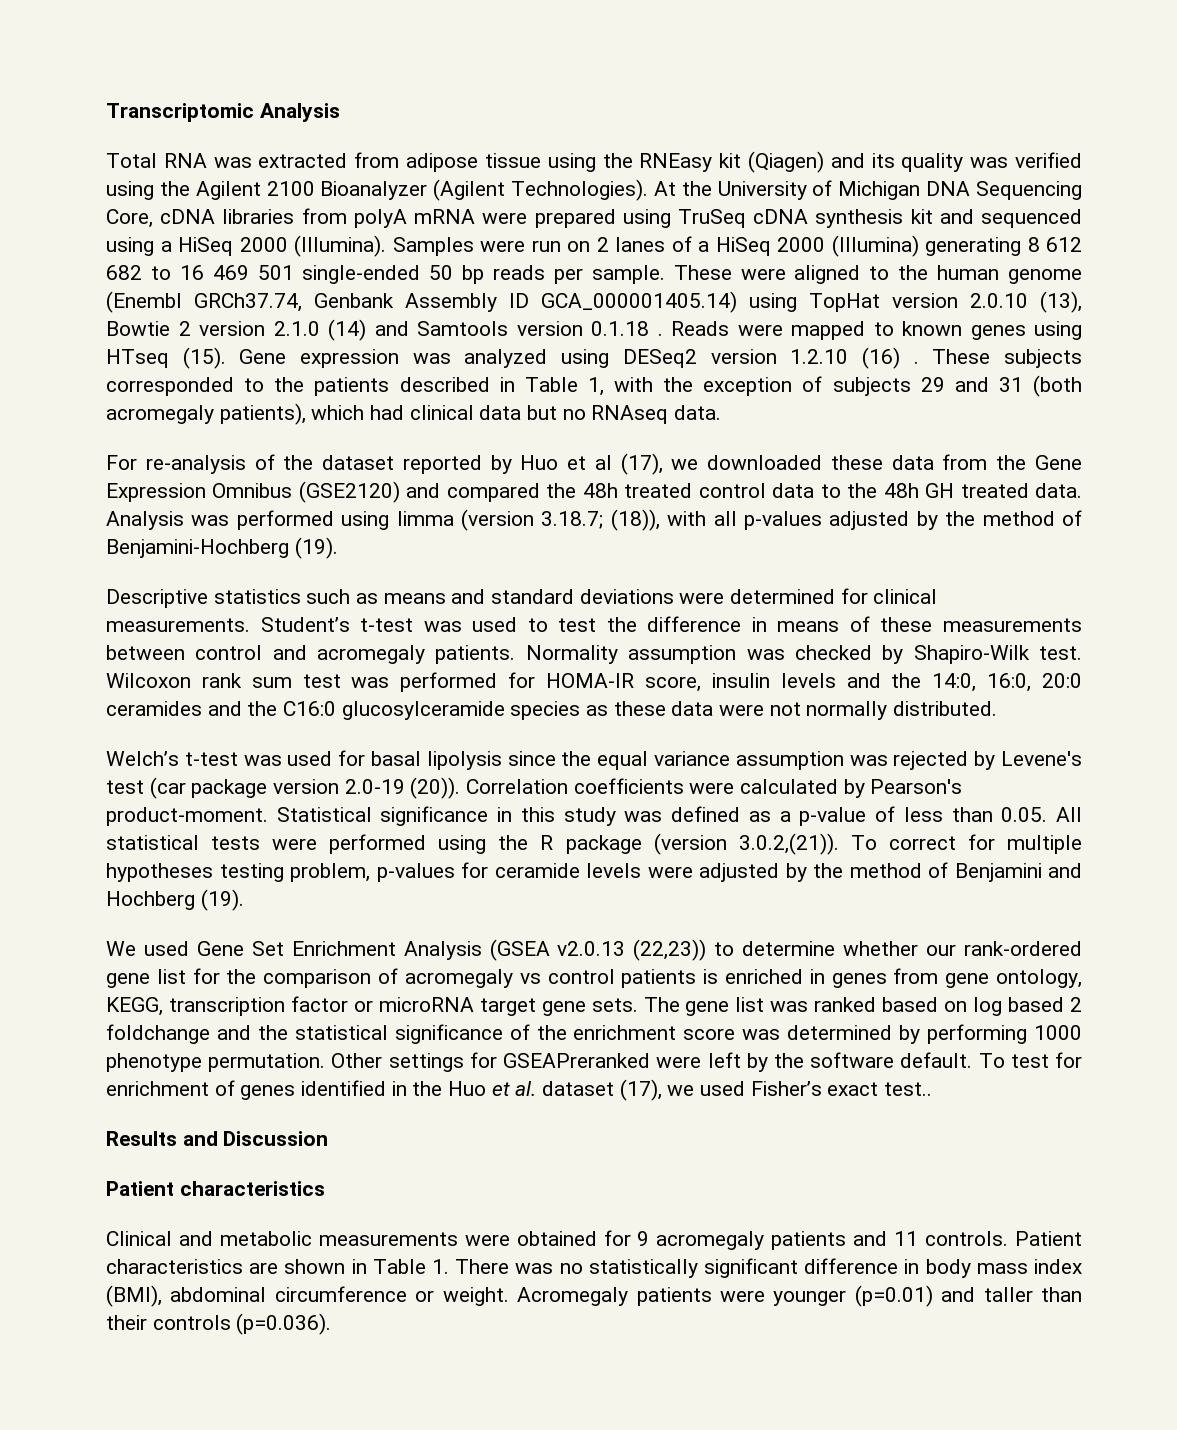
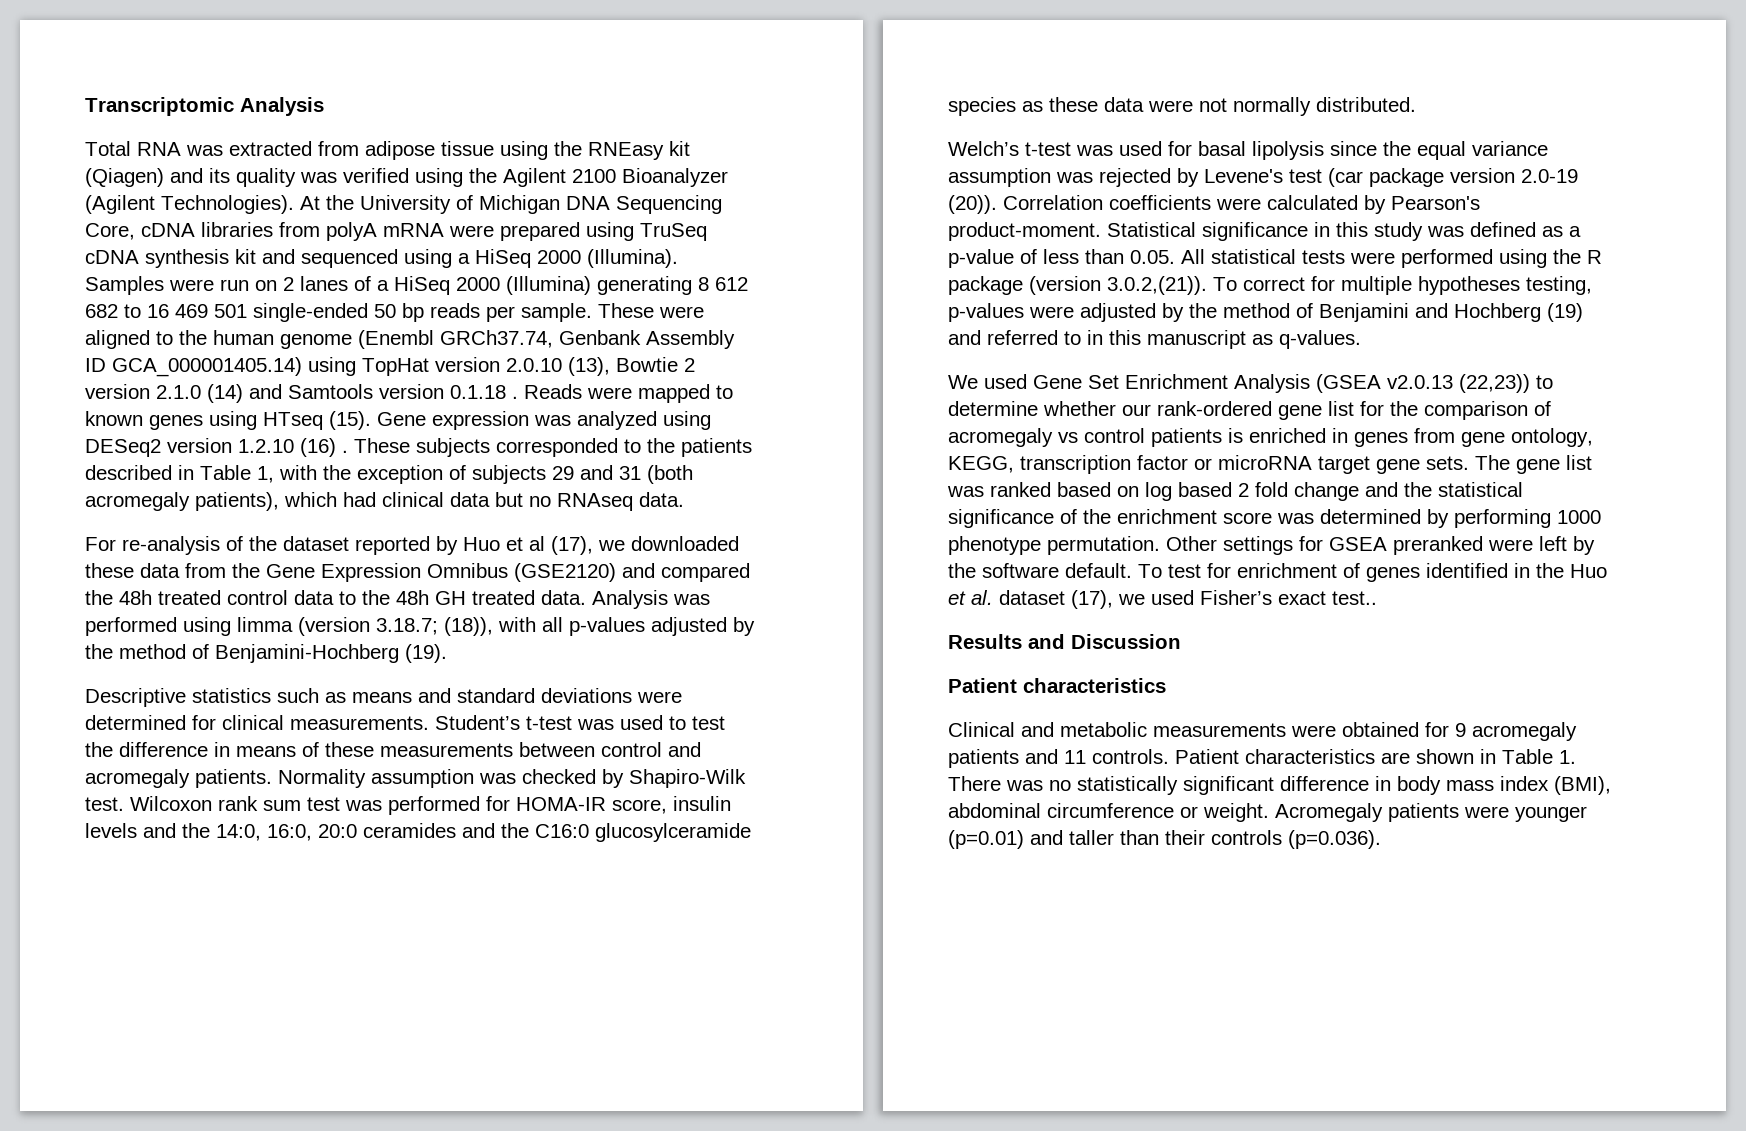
[219,862,641,882] testing problem, p-values for ceramide levels -> [1526,276,1592,295] [948,303,1024,322] testing, p-values
[200,889,244,911] (19). -> [1547,303,1583,322] [948,330,1361,349] (19) and referred to in this manuscript as q-values.
[106,1024,210,1044] foldchange -> [1255,482,1359,501] fold change
[503,1053,651,1068] GSEAPreranked -> [1329,536,1483,555] GSEA preranked

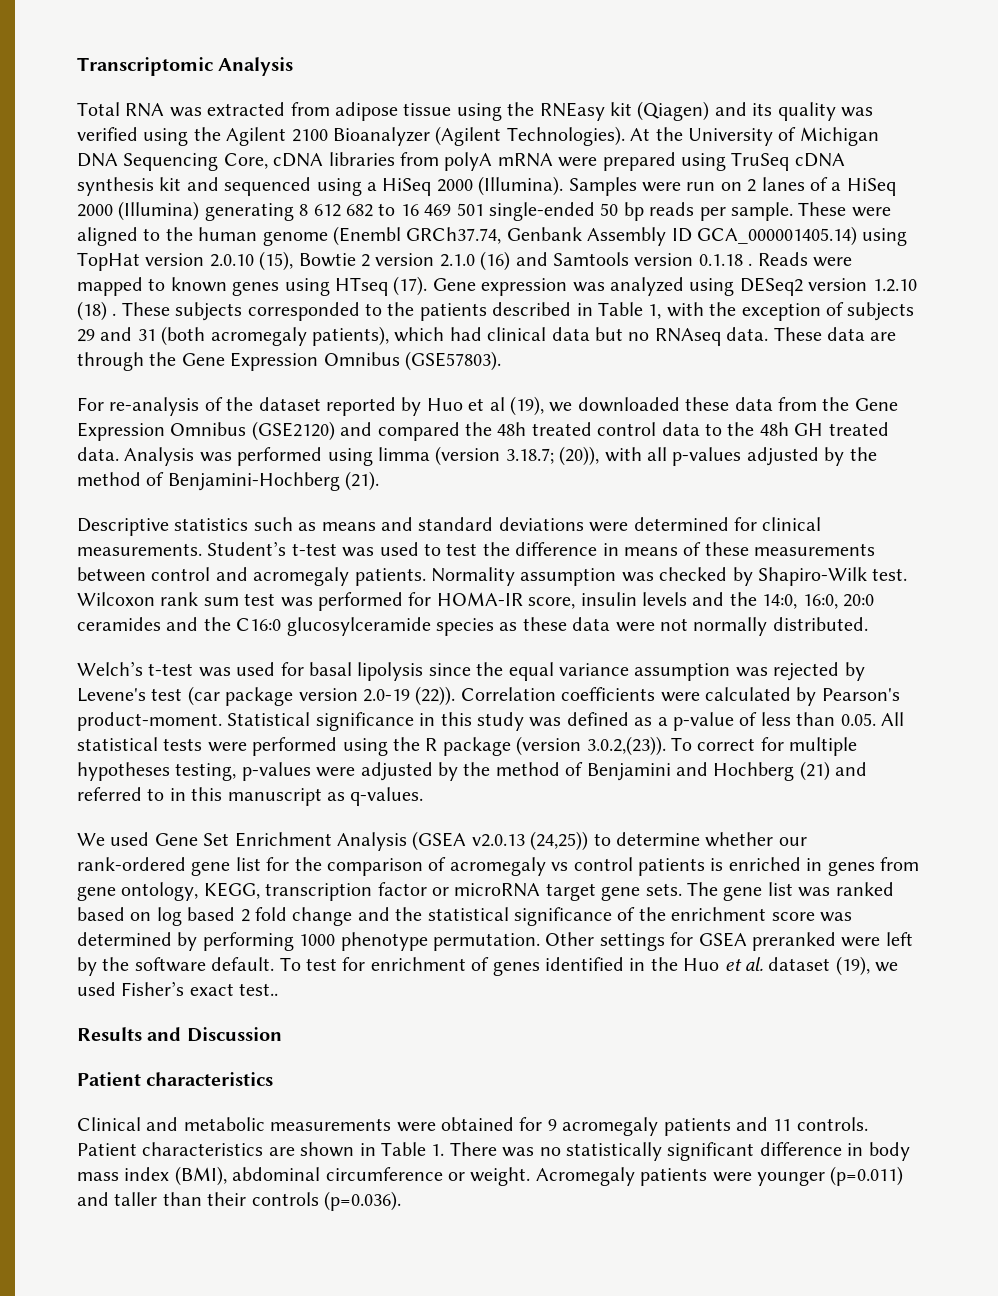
[568,357,610,376] (13), -> [259,251,294,271] (15),
[207,384,243,403] (14) -> [480,251,511,271] (16)
[329,411,371,430] (15). -> [393,276,428,296] (17).
[300,438,336,457] (16) -> [77,301,107,321] (18)
(684, 499) none -> [773,327,897,341] [77,351,501,371] These data are through the Gene Expression Omnibus (GSE57803).
[551,536,593,555] (17), -> [509,396,544,416] (19),
[444,617,493,636] (18)), -> [559,446,600,466] (20)),
[405,644,447,663] (19). -> [345,471,380,491] (21).
[948,195,997,214] (20)). -> [415,686,456,706] (22)).
[1107,276,1207,295] 3.0.2,(21)). -> [586,736,666,756] 3.0.2,(23)).
[1547,303,1583,322] (19) -> [799,761,830,781] (21)
[1459,374,1530,393] (22,23)) -> [530,831,589,851] (24,25))
[1071,590,1113,609] (17), -> [835,956,870,976] (19),
[948,830,1024,849] (p=0.01) -> [830,1166,904,1186] (p=0.011)

